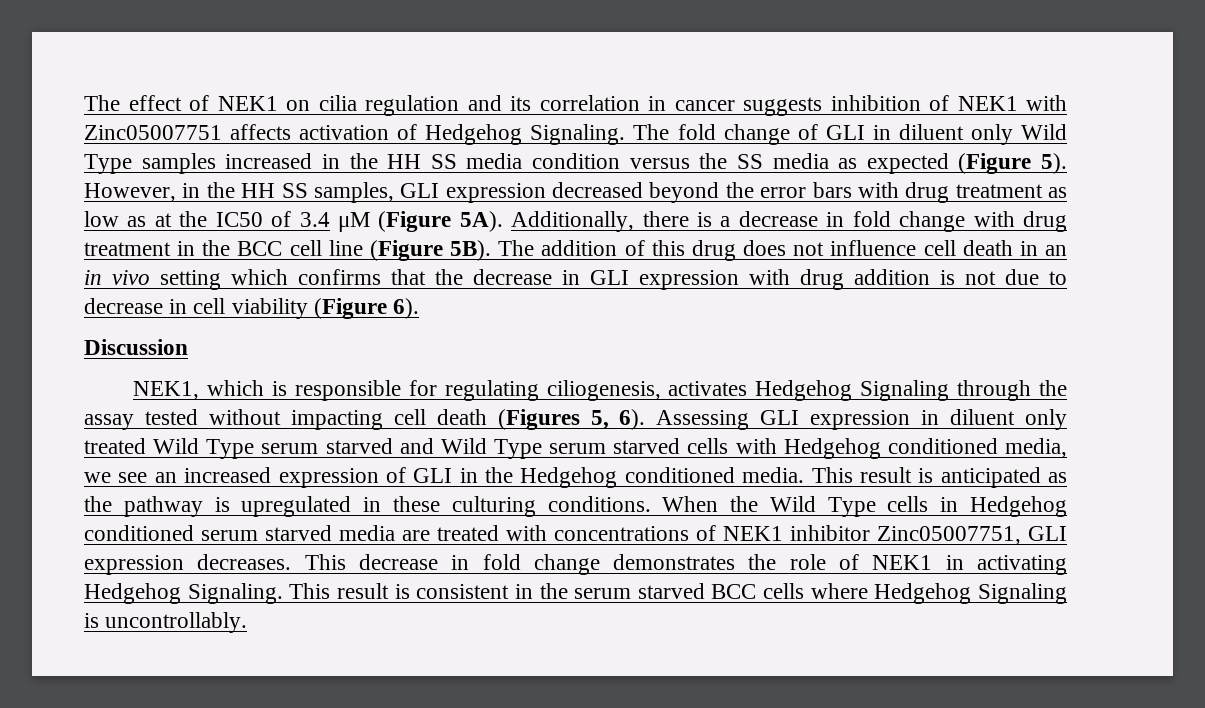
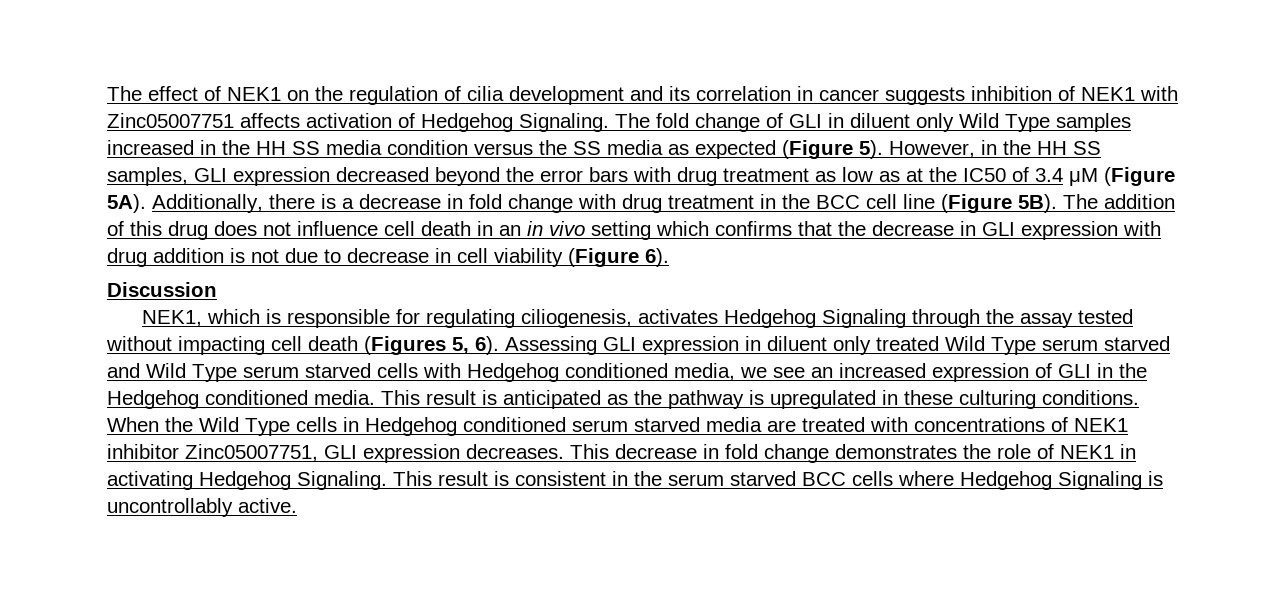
[318,95,459,116] cilia regulation -> [315,86,624,105] the regulation of cilia development
[105,612,248,633] uncontrollably. -> [107,498,297,517] uncontrollably active.

